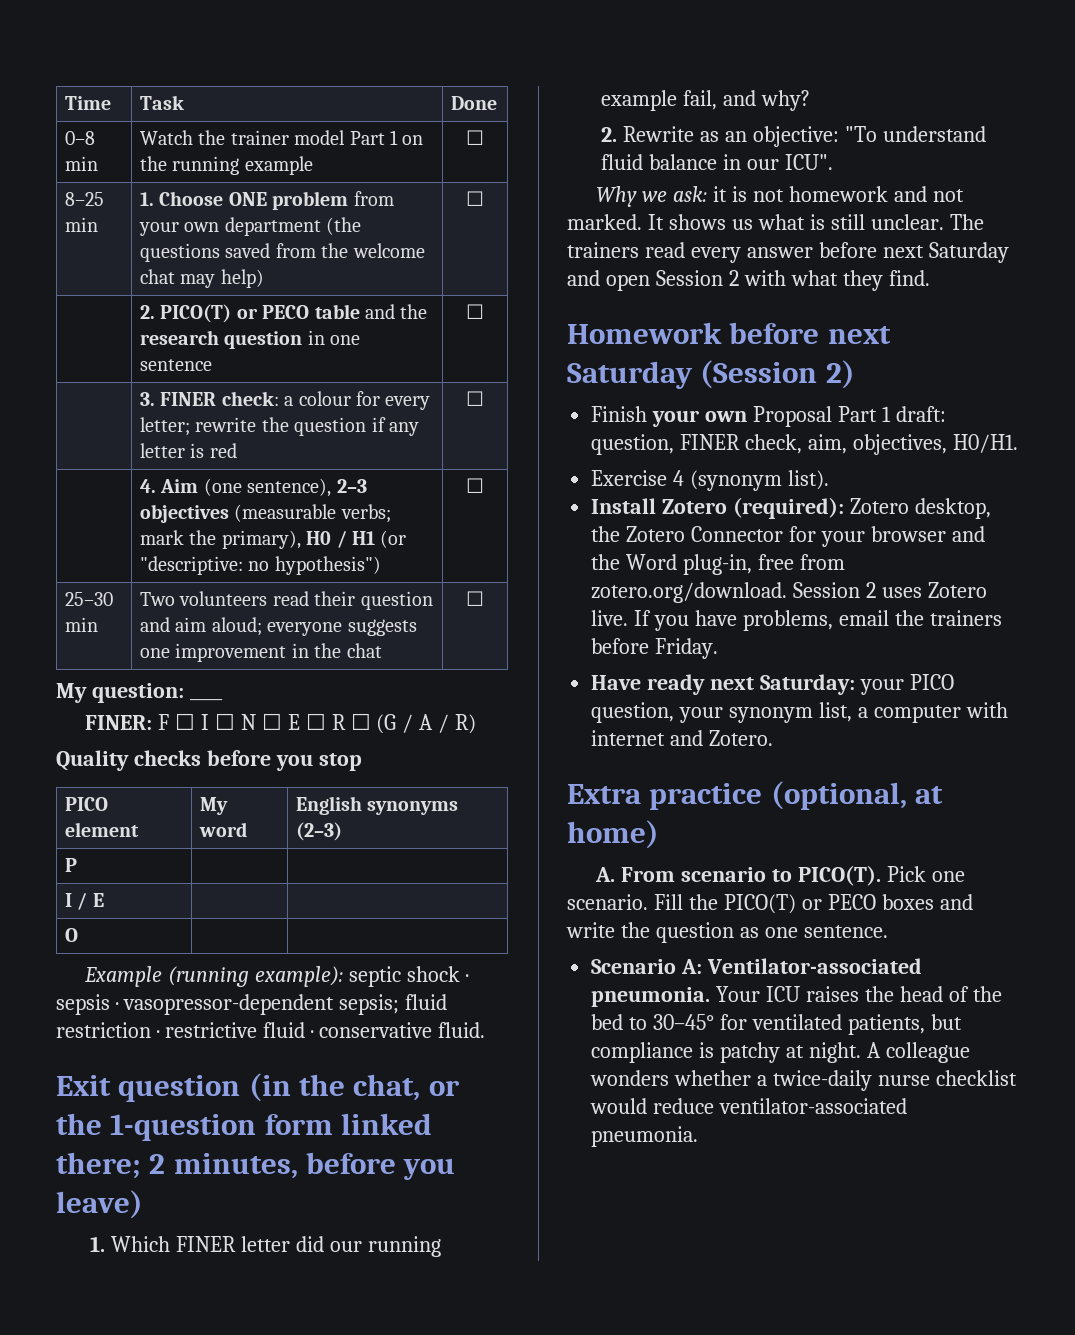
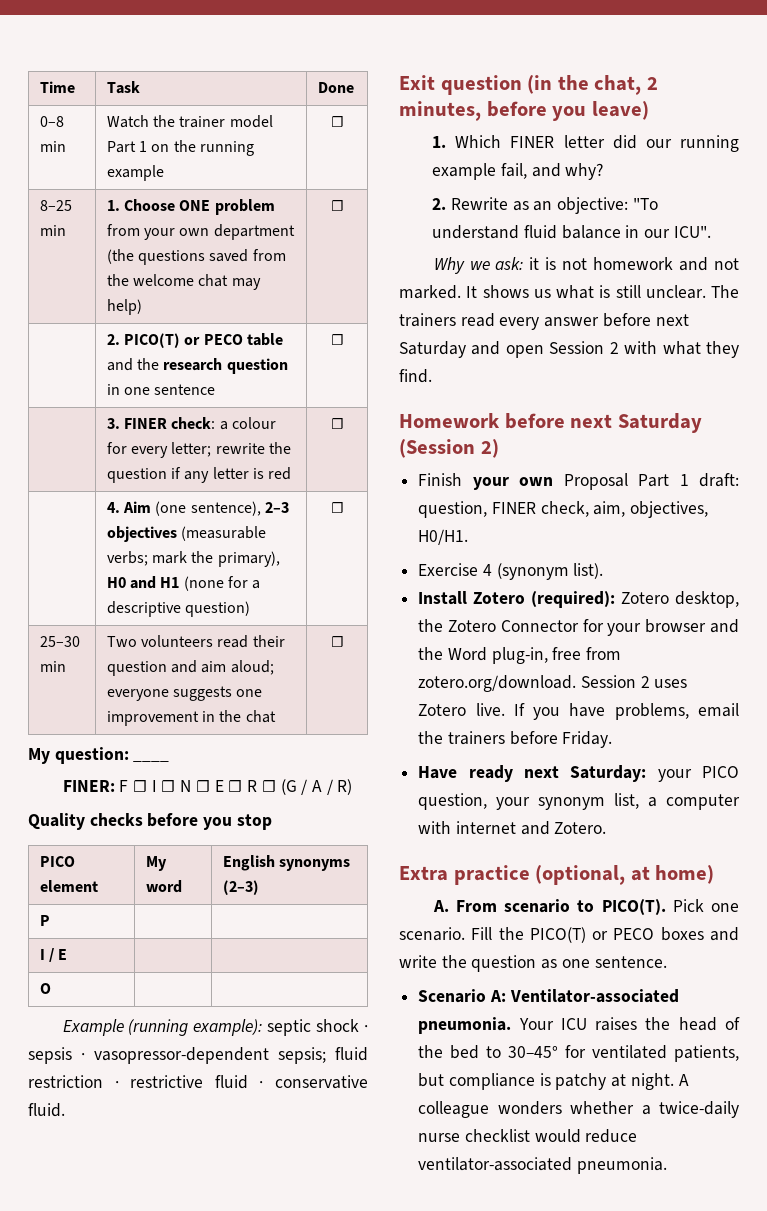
[336,530,407,548] [139,556,381,575] / H1 (or "descriptive: no hypothesis") -> [130,576,261,591] [106,601,251,617] and H1 (none for a descriptive question)
[428,1080,460,1096] [56,1113,433,1141] [56,1152,141,1179] or the 1-question form linked there; -> (642, 85) none

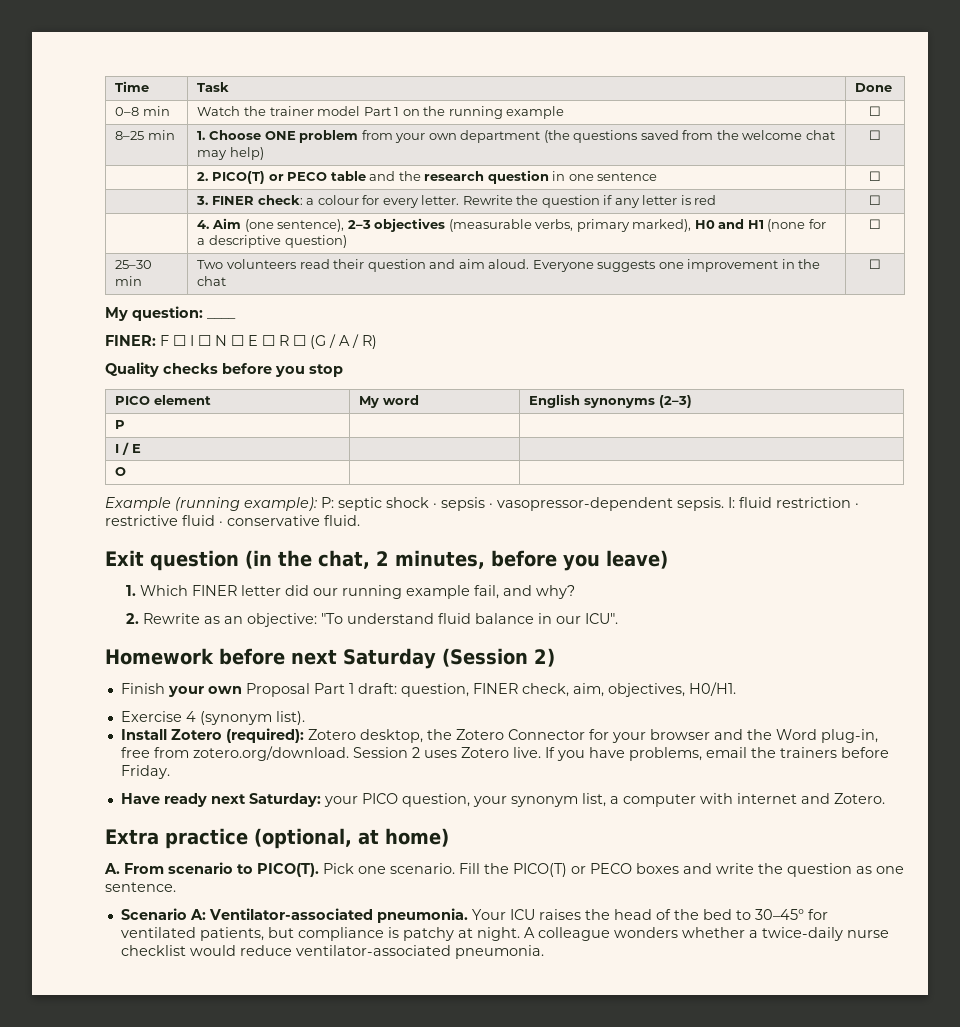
[171,442,265,457] letter; rewrite -> [421,195,513,205] letter. Rewrite
[106,551,280,567] verbs; mark the primary), -> [535,219,692,232] verbs, primary marked),
[230,660,274,675] [106,689,169,701] aloud; everyone -> [488,259,594,272] aloud. Everyone
(263, 1027) none -> [321,497,334,508] P:
[278,1047,326,1064] sepsis; -> [677,497,735,511] sepsis. I:
[433,257,739,274] [399,285,739,299] [399,313,689,330] [399,341,739,358] [399,369,432,383] // Why we ask: it is not homework and not marked. It shows us what is still unclear. The trainers read every answer before next Saturday and open Session 2 with what they find. -> (618, 618) none

